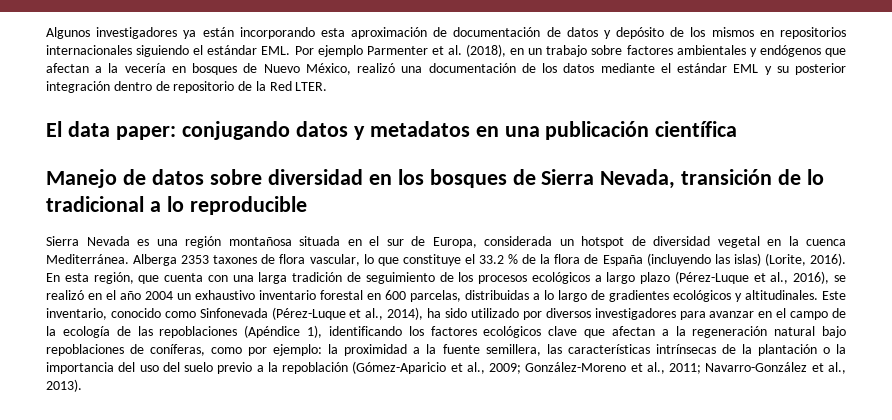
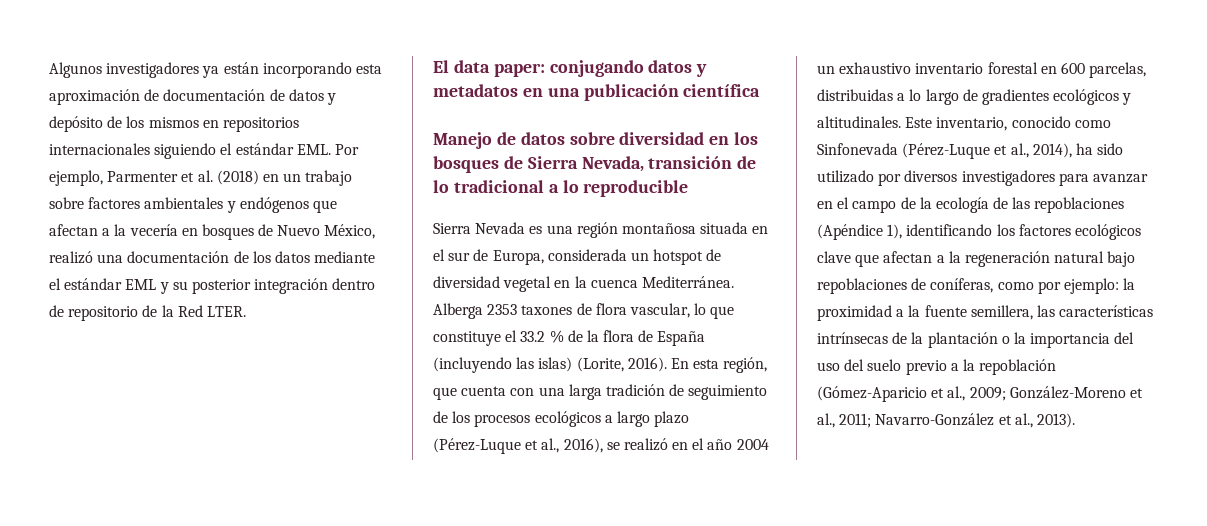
[317,45,363,57] ejemplo -> [49,170,103,186] ejemplo,
[466,44,507,57] (2018), -> [216,170,259,185] (2018)

